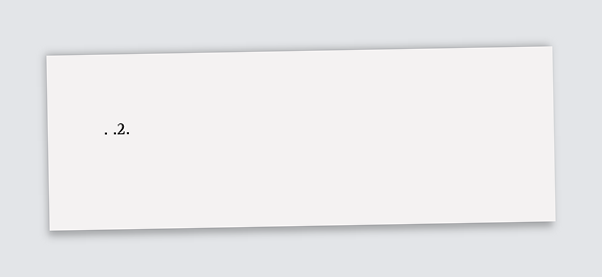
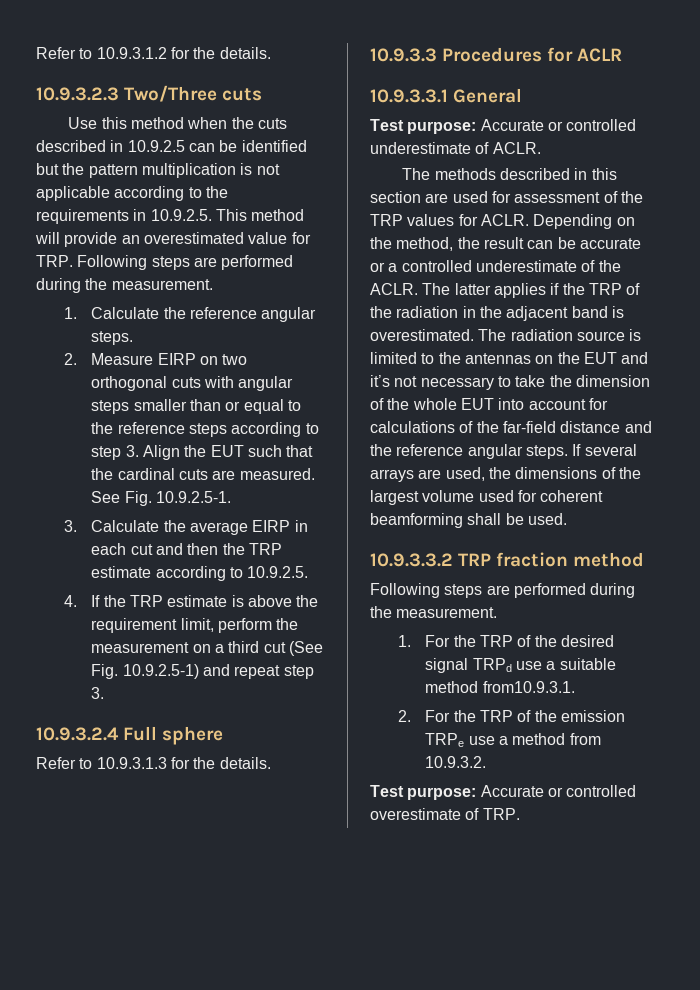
[103,123,131,135] . .2. -> [36,47,271,59] [36,85,263,102] [68,117,287,129] [36,140,307,152] [36,163,280,178] [36,186,228,201] [36,209,305,224] [35,232,311,247] [36,255,294,270] [36,278,213,293] [63,307,317,322] [91,331,134,345] [63,353,248,365] [91,376,294,391] [91,399,301,414] [91,422,319,437] [91,445,314,460] [91,468,315,480] [91,491,231,506] [63,520,308,535] [91,543,282,555] [91,566,309,581] [63,595,319,607] [91,618,299,633] [91,641,323,656] [91,664,314,679] [91,687,105,699] [36,726,224,745] [36,757,271,769] [370,47,623,62] [370,88,523,103] [370,119,637,134] [370,142,541,154] [402,168,617,180] [370,191,643,203] [370,214,635,229] [370,237,641,251] [370,260,621,272] [370,283,641,298] [370,306,624,321] [370,329,642,341] [370,352,649,364] [370,375,650,390] [370,398,608,410] [370,421,652,433] [370,444,637,459] [370,467,641,482] [370,490,604,505] [370,513,567,528] [370,552,645,567] [370,583,636,598] [370,606,498,618] [397,635,614,647] [425,658,616,673] [425,681,575,693] [397,710,625,722] [425,733,601,747] [425,756,487,768] [370,785,637,800] [370,808,520,820] Refer to 10.9.3.1.2 for the details. // 10.9.3.2.3 Two/Three cuts // Use this method when the cuts described in 10.9.2.5 can be identified but the pattern multiplication is not applicable according to the requirements in 10.9.2.5. This method will provide an overestimated value for TRP. Following steps are performed during the measurement. // 1. Calculate the reference angular steps. // 2. Measure EIRP on two orthogonal cuts with angular steps smaller than or equal to the reference steps according to step 3. Align the EUT such that the cardinal cuts are measured. See Fig. 10.9.2.5-1. // 3. Calculate the average EIRP in each cut and then the TRP estimate according to 10.9.2.5. // 4. If the TRP estimate is above the requirement limit, perform the measurement on a third cut (See Fig. 10.9.2.5-1) and repeat step 3. // 10.9.3.2.4 Full sphere // Refer to 10.9.3.1.3 for the details. // 10.9.3.3 Procedures for ACLR // 10.9.3.3.1 General // Test purpose: Accurate or controlled underestimate of ACLR. // The methods described in this section are used for assessment of the TRP values for ACLR. Depending on the method, the result can be accurate or a controlled underestimate of the ACLR. The latter applies if the TRP of the radiation in the adjacent band is overestimated. The radiation source is limited to the antennas on the EUT and it’s not necessary to take the dimension of the whole EUT into account for calculations of the far-field distance and the reference angular steps. If several arrays are used, the dimensions of the largest volume used for coherent beamforming shall be used. // 10.9.3.3.2 TRP fraction method // Following steps are performed during the measurement. // 1. For the TRP of the desired signal TRPd use a suitable method from10.9.3.1. // 2. For the TRP of the emission TRPe use a method from 10.9.3.2. // Test purpose: Accurate or controlled overestimate of TRP.

